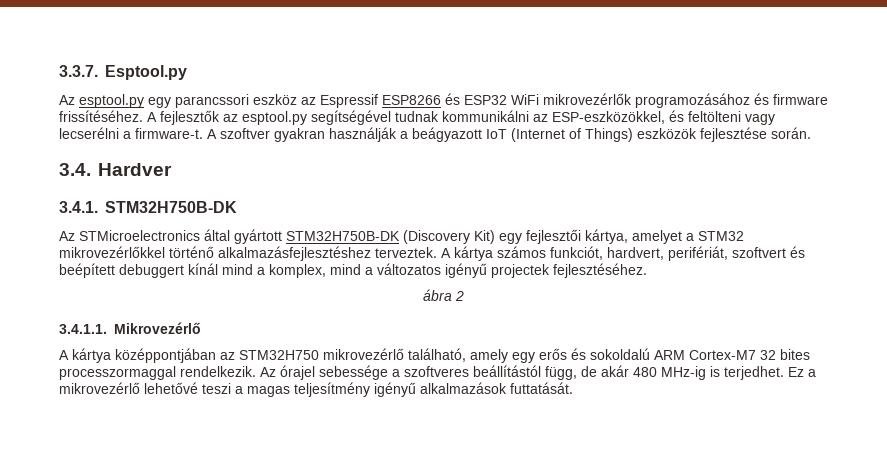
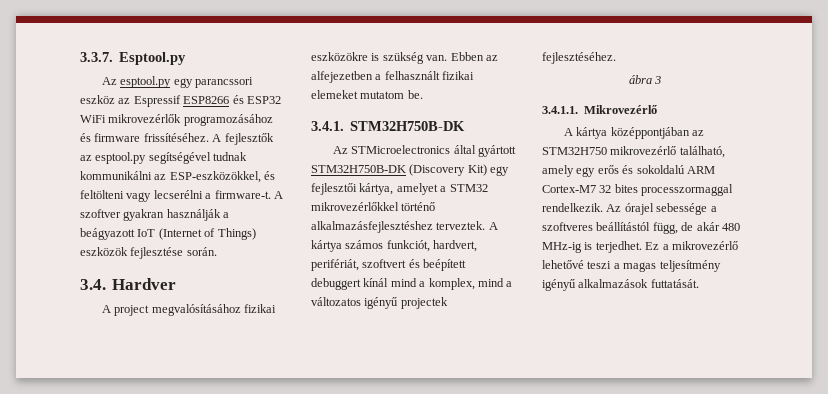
(172, 169) none -> [101,304,276,316] [311,52,498,64] [311,71,475,83] [311,90,423,99] // A project megvalósításához fizikai eszközökre is szükség van. Ebben az alfejezetben a felhasznált fizikai elemeket mutatom be.
[455,291,464,301] 2 -> [654,76,662,84] 3

